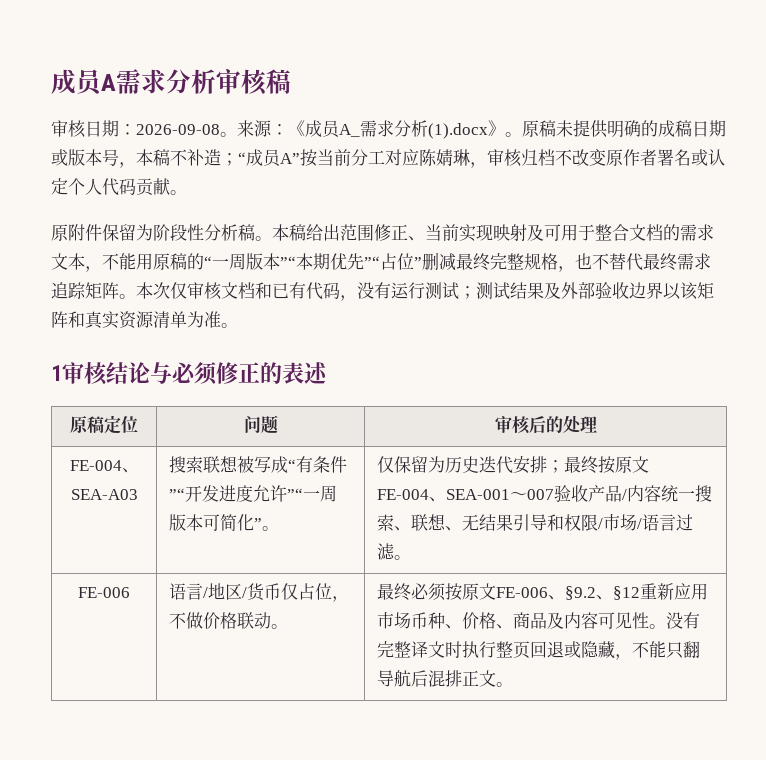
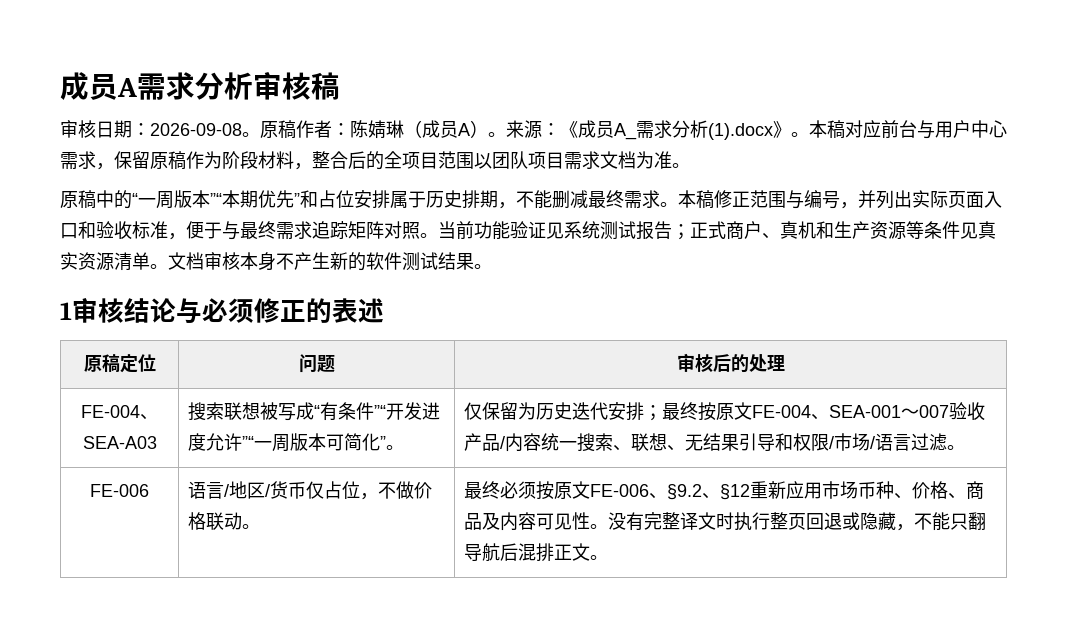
(237, 134) none -> [260,120,506,139] 原稿作者：陈婧琳（成员A）。
[522,120,726,138] [51,149,725,168] [51,178,187,196] [51,224,714,242] [51,253,187,272] 原稿未提供明确的成稿日期或版本号，本稿不补造；“成员A”按当前分工对应陈婧琳，审核归档不改变原作者署名或认定个人代码贡献。 // 原附件保留为阶段性分析稿。本稿给出范围修正、当前实现映射及可用于整合文档的需求文本，不能用原稿 -> [809,120,1007,139] [60,151,690,170] [60,190,114,209] 本稿对应前台与用户中心需求，保留原稿作为阶段材料，整合后的全项目范围以团队项目需求文档为准。 // 原稿中
[364,252,711,272] [51,282,714,301] [51,311,221,329] ”“占位”删减最终完整规格，也不替代最终需求追踪矩阵。本次仅审核文档和已有代码，没有运行测试；测试结果及外部验收边界以该矩阵和真实资源清单为准 -> [294,190,1002,209] [60,221,996,240] [60,252,474,271] ”和占位安排属于历史排期，不能删减最终需求。本稿修正范围与编号，并列出实际页面入口和验收标准，便于与最终需求追踪矩阵对照。当前功能验证见系统测试报告；正式商户、真机和生产资源等条件见真实资源清单。文档审核本身不产生新的软件测试结果

